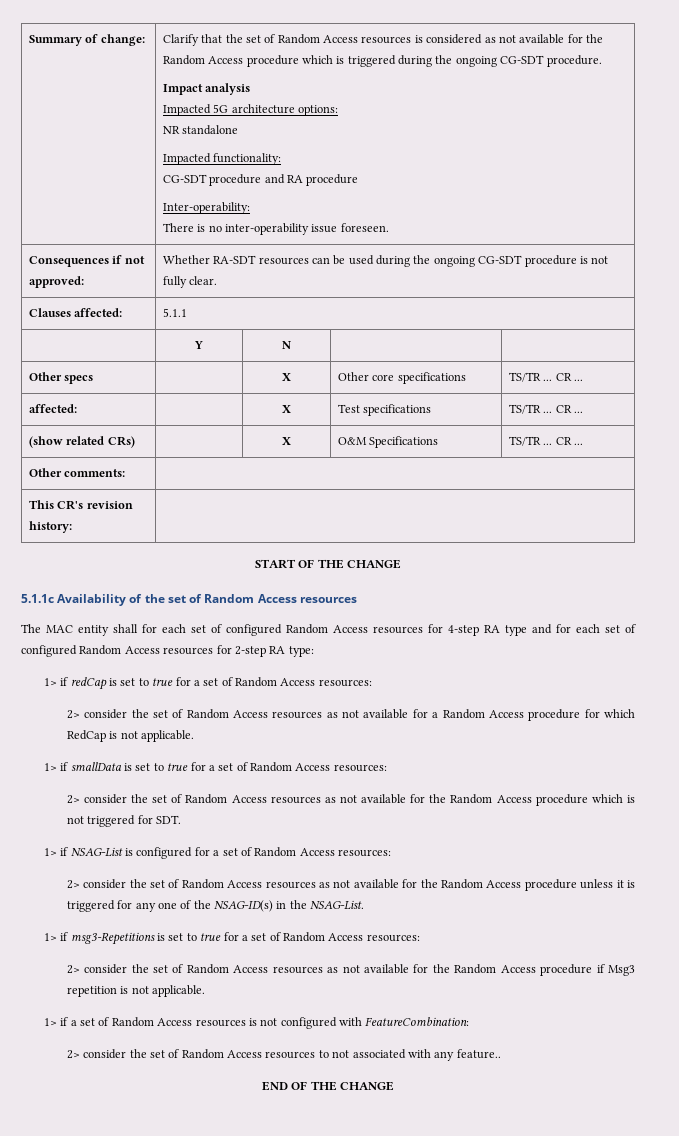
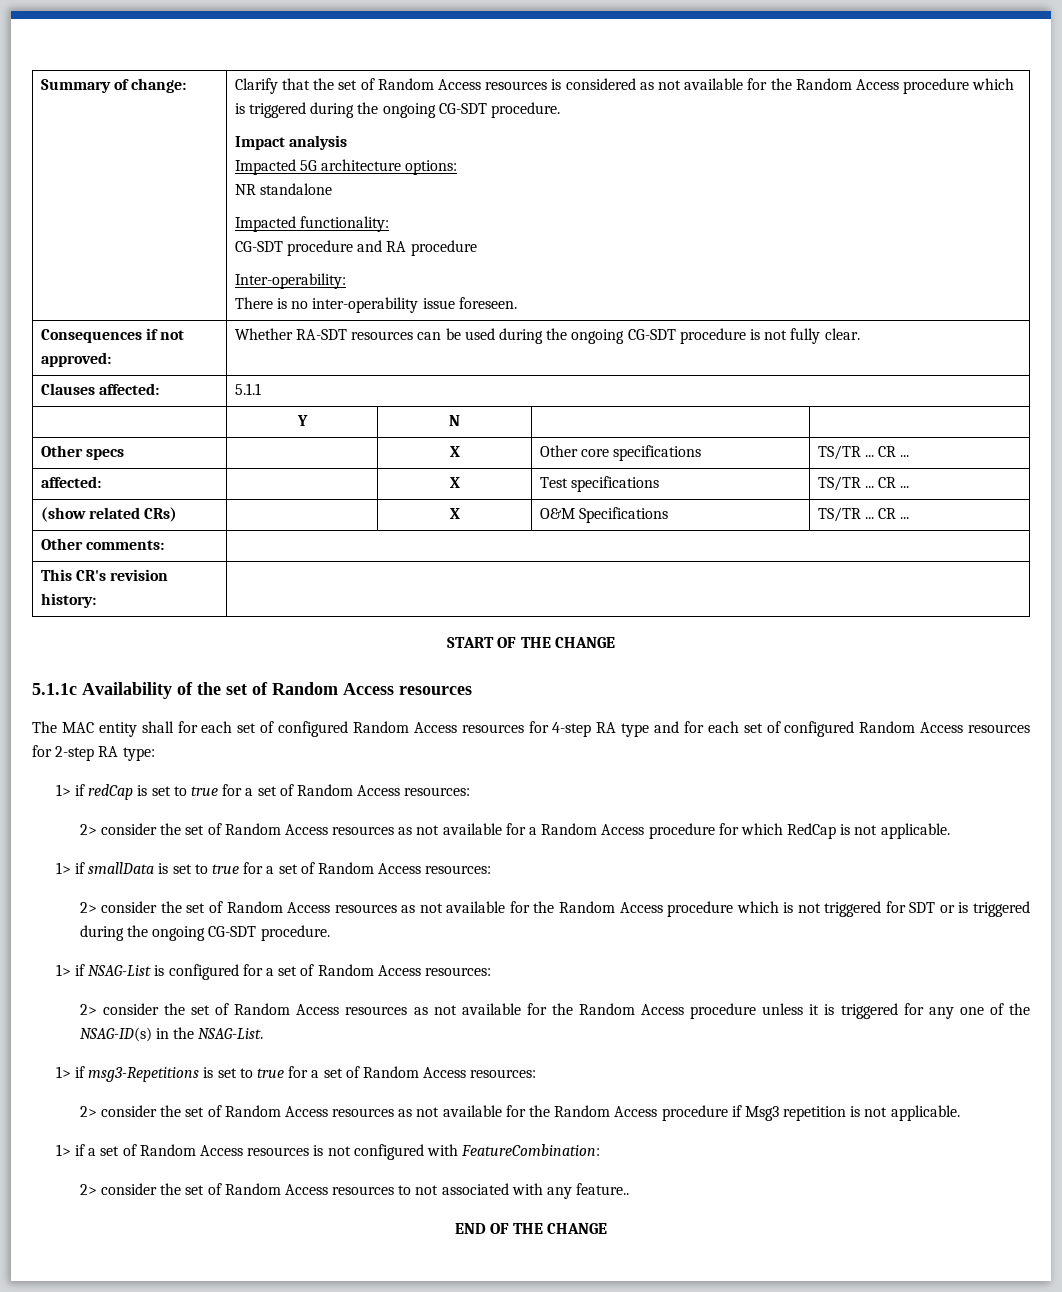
[155,815,181,824] SDT. -> [909,901,1031,917] [79,925,330,941] SDT or is triggered during the ongoing CG-SDT procedure.

